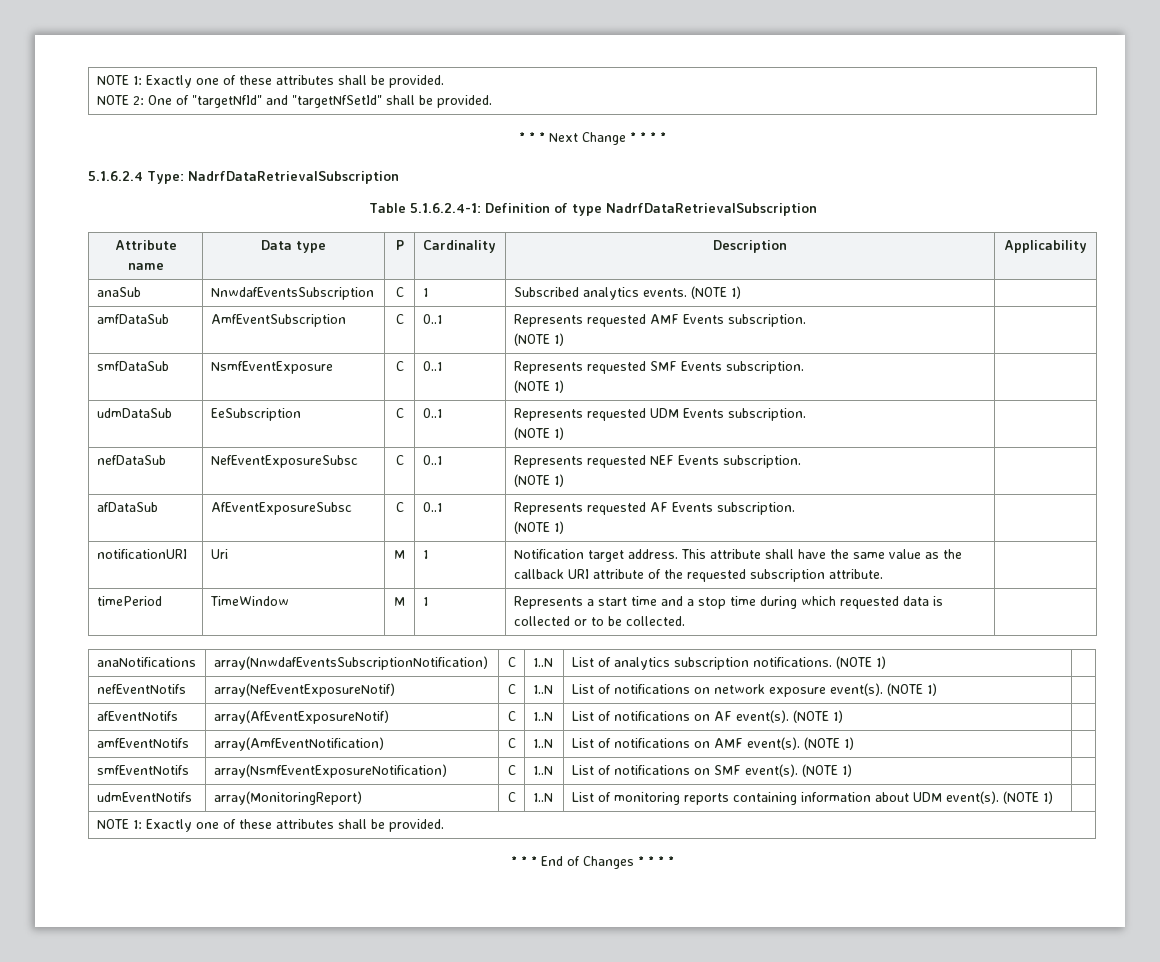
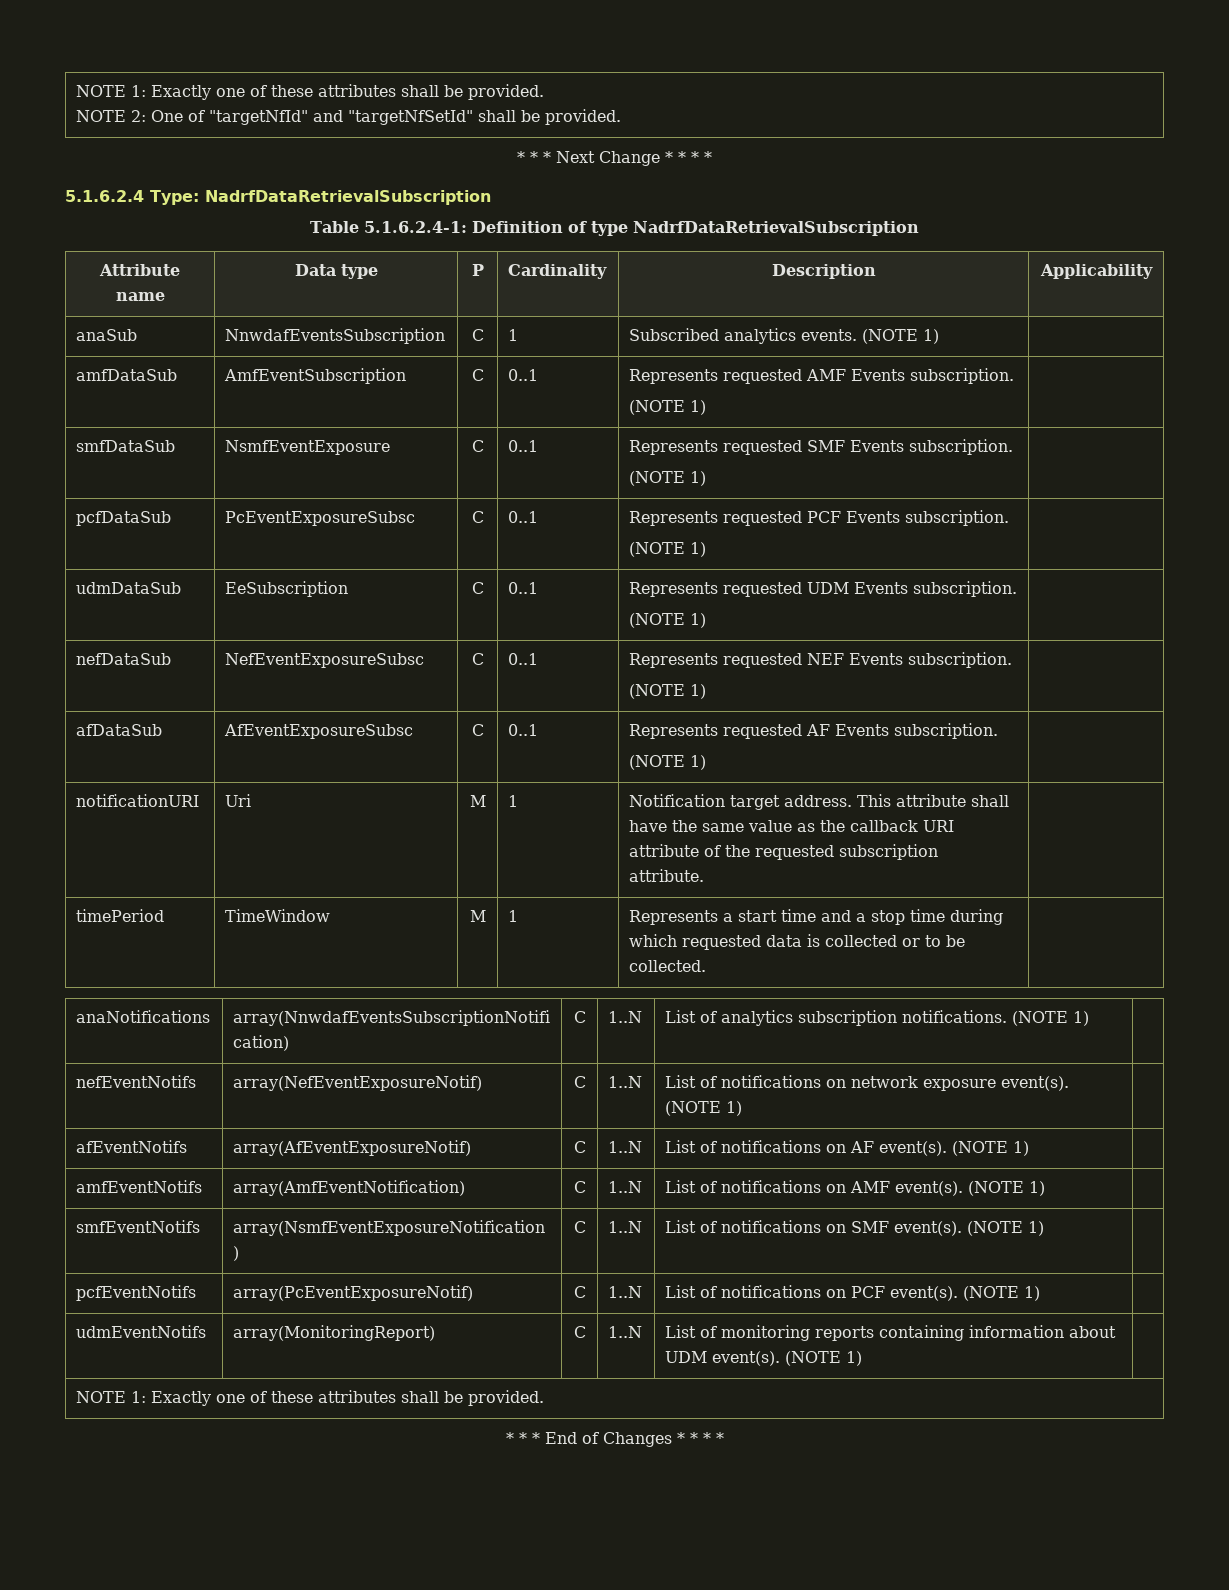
(564, 386) none -> [76,511,172,526] [225,511,416,526] [471,511,484,523] [508,511,539,523] [629,510,1010,526] [629,542,707,557] // pcfDataSub | PcEventExposureSubsc | C | 0..1 | Represents requested PCF Events subscription. // (NOTE 1) |
(852, 770) none -> [76,1285,197,1301] [233,1285,474,1301] [573,1286,586,1298] [608,1286,643,1298] [665,1285,1041,1301] // pcfEventNotifs | array(PcEventExposureNotif) | C | 1..N | List of notifications on PCF event(s). (NOTE 1) |

